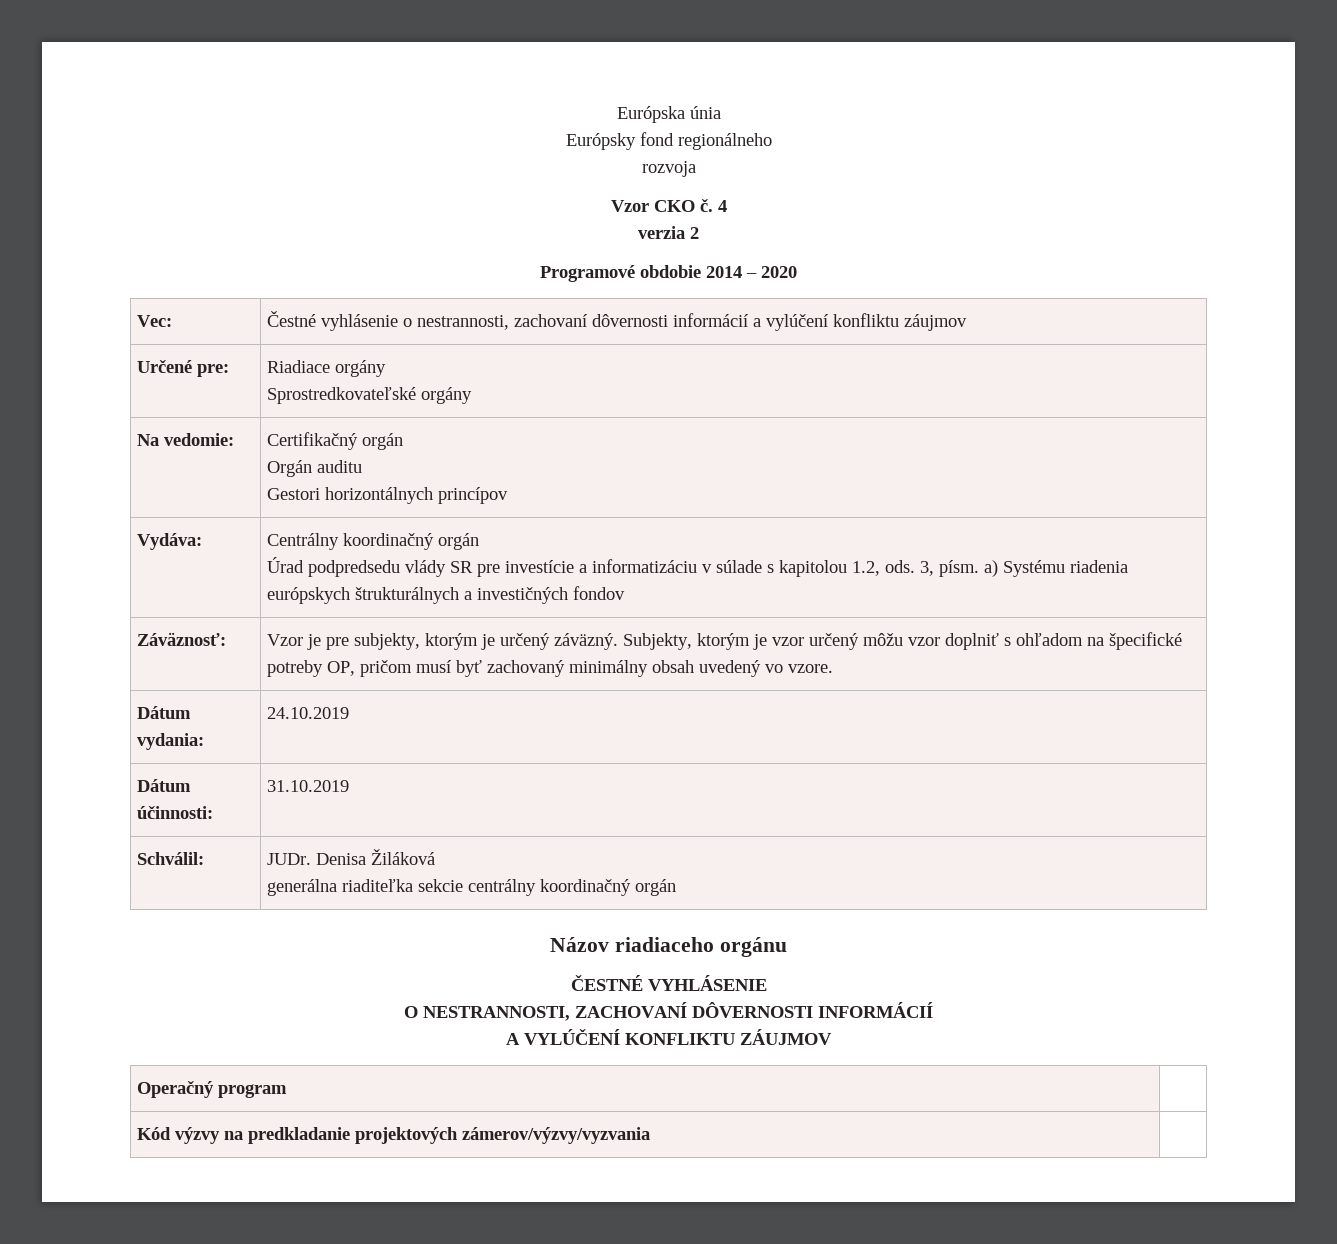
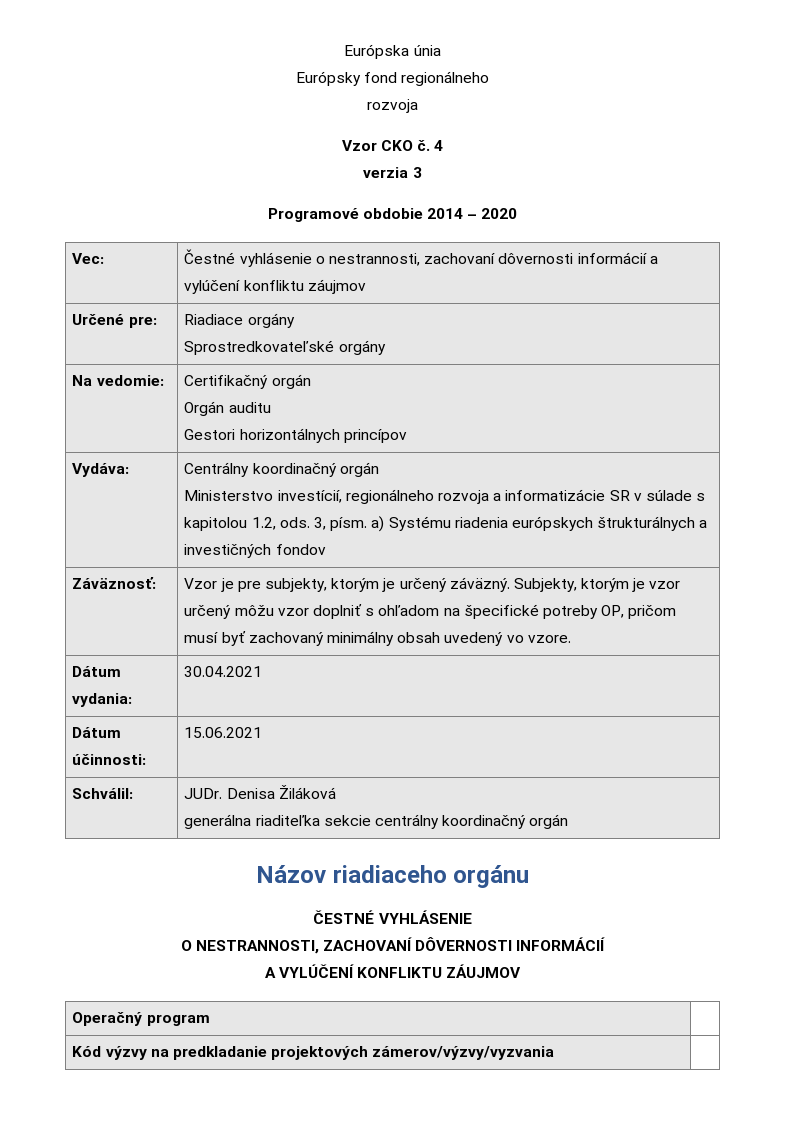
[690,227,699,239] 2 -> [412,167,422,178] 3
[267,557,698,577] Úrad podpredsedu vlády SR pre investície a informatizáciu -> [184,489,630,504] Ministerstvo investícií, regionálneho rozvoja a informatizácie SR
[267,707,350,719] 24.10.2019 -> [184,666,263,677] 30.04.2021
[267,780,350,792] 31.10.2019 -> [184,727,263,738] 15.06.2021

